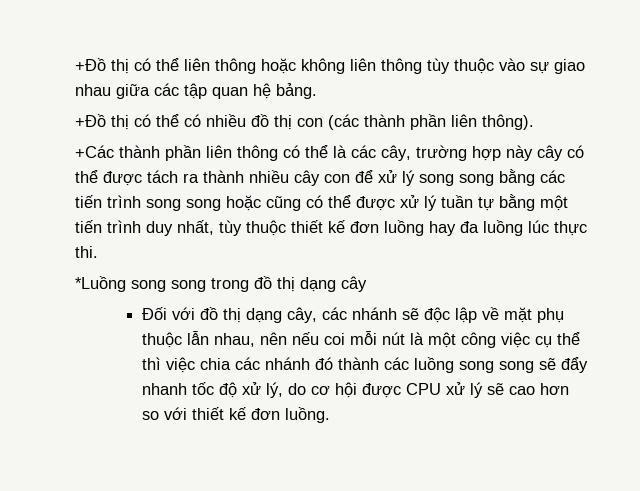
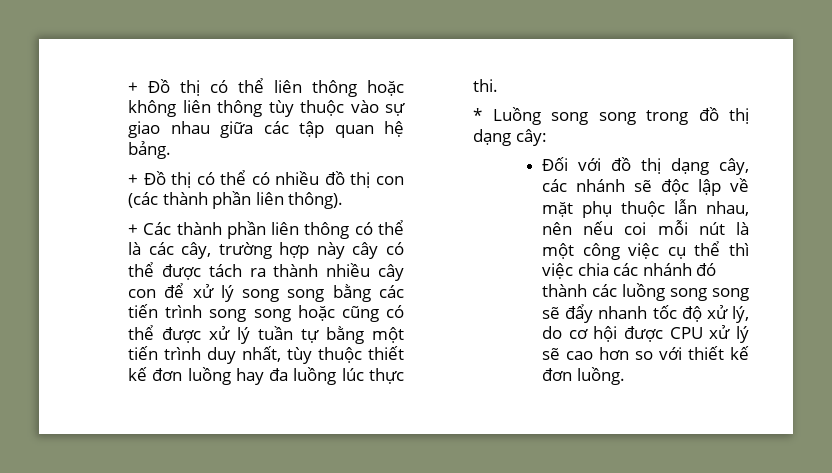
[74,58,106,71] +Đồ -> [128,79,171,93] + Đồ
[74,114,106,127] +Đồ -> [128,171,166,185] + Đồ
[74,145,114,158] +Các -> [128,222,172,235] + Các
[74,276,126,292] *Luồng -> [473,107,541,125] * Luồng
[340,276,367,292] cây -> [515,129,547,146] cây:

